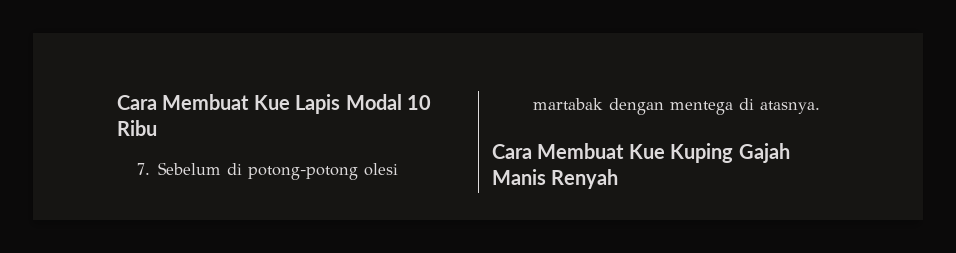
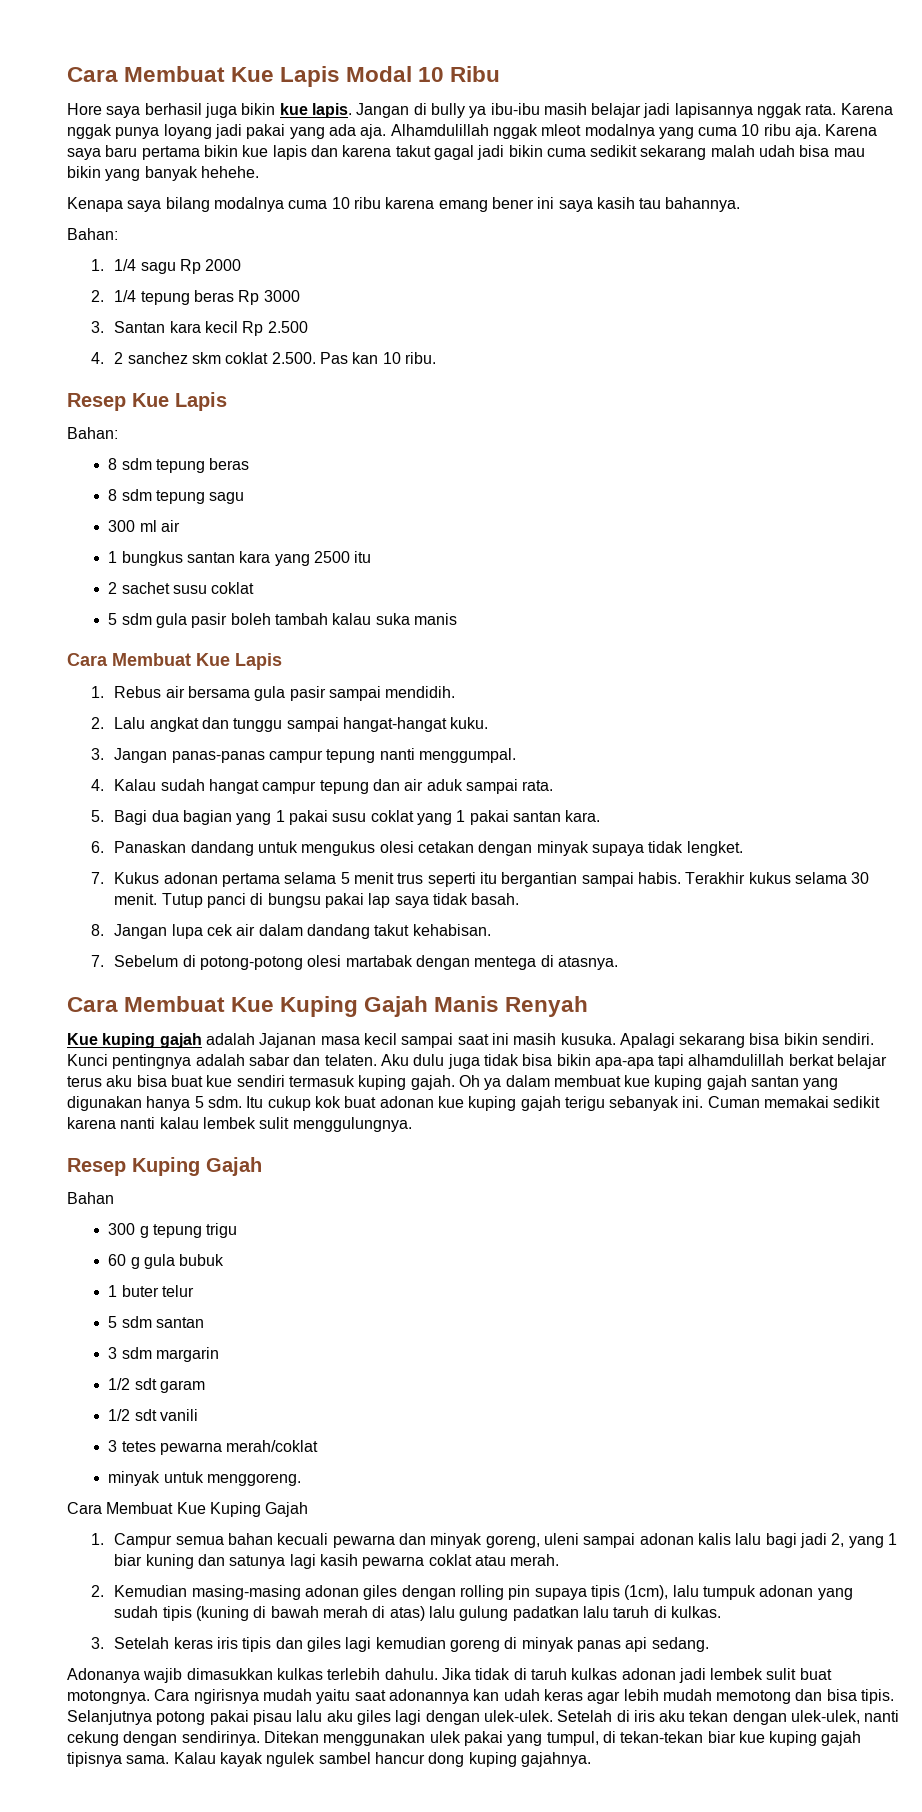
(157, 128) none -> [67,103,893,118] [67,124,878,139] [67,145,865,160] [67,166,259,181] [67,197,741,212] [67,228,118,240] [90,259,242,274] [90,290,300,305] [90,321,308,336] [90,352,436,364] [67,392,227,411] [67,427,118,439] [108,458,250,473] [108,489,245,504] [108,520,180,532] [108,551,372,566] [108,582,255,594] [108,613,457,628] [67,653,282,670] [90,686,456,701] [90,717,489,732] [90,748,517,763] [90,779,554,794] [90,810,601,825] [90,841,743,856] [90,872,870,887] [114,893,520,908] [90,924,491,939] // Hore saya berhasil juga bikin kue lapis. Jangan di bully ya ibu-ibu masih belajar jadi lapisannya nggak rata. Karena nggak punya loyang jadi pakai yang ada aja. Alhamdulillah nggak mleot modalnya yang cuma 10 ribu aja. Karena saya baru pertama bikin kue lapis dan karena takut gagal jadi bikin cuma sedikit sekarang malah udah bisa mau bikin yang banyak hehehe. // Kenapa saya bilang modalnya cuma 10 ribu karena emang bener ini saya kasih tau bahannya. // Bahan: // 1. 1/4 sagu Rp 2000 // 2. 1/4 tepung beras Rp 3000 // 3. Santan kara kecil Rp 2.500 // 4. 2 sanchez skm coklat 2.500. Pas kan 10 ribu. // Resep Kue Lapis // Bahan: // 8 sdm tepung beras // 8 sdm tepung sagu // 300 ml air // 1 bungkus santan kara yang 2500 itu // 2 sachet susu coklat // 5 sdm gula pasir boleh tambah kalau suka manis // Cara Membuat Kue Lapis // 1. Rebus air bersama gula pasir sampai mendidih. // 2. Lalu angkat dan tunggu sampai hangat-hangat kuku. // 3. Jangan panas-panas campur tepung nanti menggumpal. // 4. Kalau sudah hangat campur tepung dan air aduk sampai rata. // 5. Bagi dua bagian yang 1 pakai susu coklat yang 1 pakai santan kara. // 6. Panaskan dandang untuk mengukus olesi cetakan dengan minyak supaya tidak lengket. // 7. Kukus adonan pertama selama 5 menit trus seperti itu bergantian sampai habis. Terakhir kukus selama 30 menit. Tutup panci di bungsu pakai lap saya tidak basah. // 8. Jangan lupa cek air dalam dandang takut kehabisan.
(619, 179) none -> [67,1033,875,1048] [67,1054,888,1069] [67,1075,839,1090] [67,1096,881,1111] [67,1117,412,1132] [67,1157,262,1176] [67,1192,114,1204] [108,1223,238,1238] [108,1254,225,1269] [108,1285,194,1297] [108,1316,204,1328] [108,1347,219,1362] [108,1378,205,1393] [108,1409,198,1421] [108,1440,319,1455] [108,1471,301,1486] [67,1502,309,1517] [90,1533,897,1548] [114,1554,560,1569] [90,1585,853,1600] [114,1606,721,1621] [90,1637,709,1652] [67,1668,832,1683] [67,1689,895,1704] [67,1710,900,1725] [67,1731,862,1746] [67,1752,591,1767] // Kue kuping gajah adalah Jajanan masa kecil sampai saat ini masih kusuka. Apalagi sekarang bisa bikin sendiri. Kunci pentingnya adalah sabar dan telaten. Aku dulu juga tidak bisa bikin apa-apa tapi alhamdulillah berkat belajar terus aku bisa buat kue sendiri termasuk kuping gajah. Oh ya dalam membuat kue kuping gajah santan yang digunakan hanya 5 sdm. Itu cukup kok buat adonan kue kuping gajah terigu sebanyak ini. Cuman memakai sedikit karena nanti kalau lembek sulit menggulungnya. // Resep Kuping Gajah // Bahan // 300 g tepung trigu // 60 g gula bubuk // 1 buter telur // 5 sdm santan // 3 sdm margarin // 1/2 sdt garam // 1/2 sdt vanili // 3 tetes pewarna merah/coklat // minyak untuk menggoreng. // Cara Membuat Kue Kuping Gajah // 1. Campur semua bahan kecuali pewarna dan minyak goreng, uleni sampai adonan kalis lalu bagi jadi 2, yang 1 biar kuning dan satunya lagi kasih pewarna coklat atau merah. // 2. Kemudian masing-masing adonan giles dengan rolling pin supaya tipis (1cm), lalu tumpuk adonan yang sudah tipis (kuning di bawah merah di atas) lalu gulung padatkan lalu taruh di kulkas. // 3. Setelah keras iris tipis dan giles lagi kemudian goreng di minyak panas api sedang. // Adonanya wajib dimasukkan kulkas terlebih dahulu. Jika tidak di taruh kulkas adonan jadi lembek sulit buat motongnya. Cara ngirisnya mudah yaitu saat adonannya kan udah keras agar lebih mudah memotong dan bisa tipis. Selanjutnya potong pakai pisau lalu aku giles lagi dengan ulek-ulek. Setelah di iris aku tekan dengan ulek-ulek, nanti cekung dengan sendirinya. Ditekan menggunakan ulek pakai yang tumpul, di tekan-tekan biar kue kuping gajah tipisnya sama. Kalau kayak ngulek sambel hancur dong kuping gajahnya.

